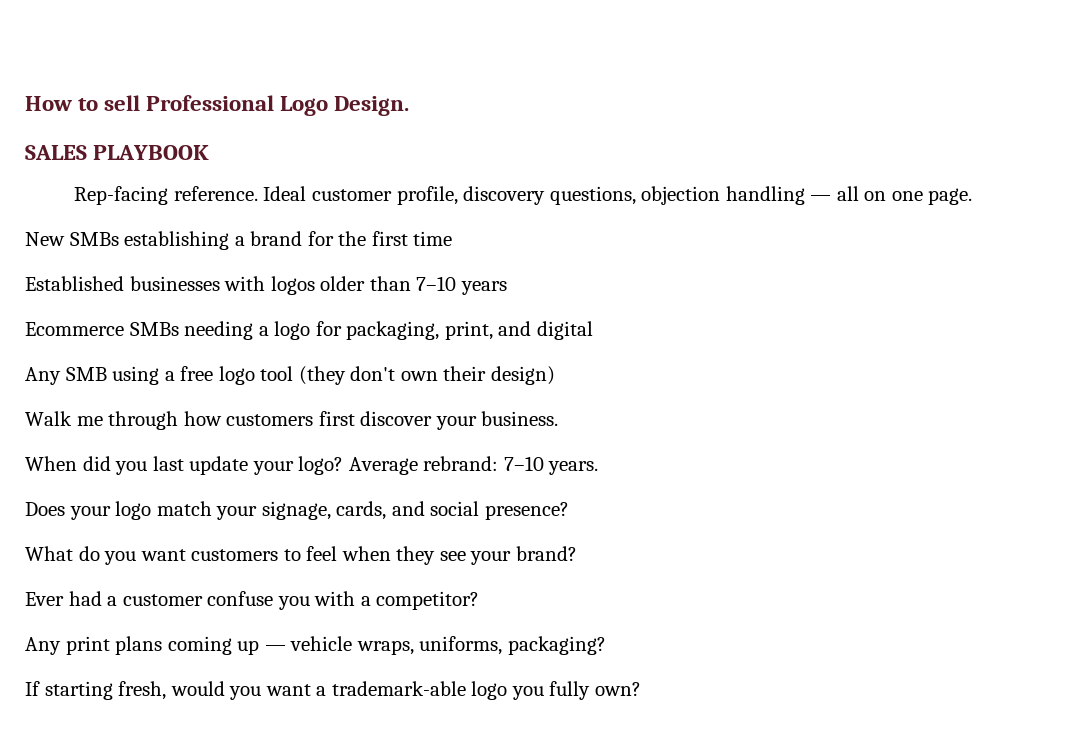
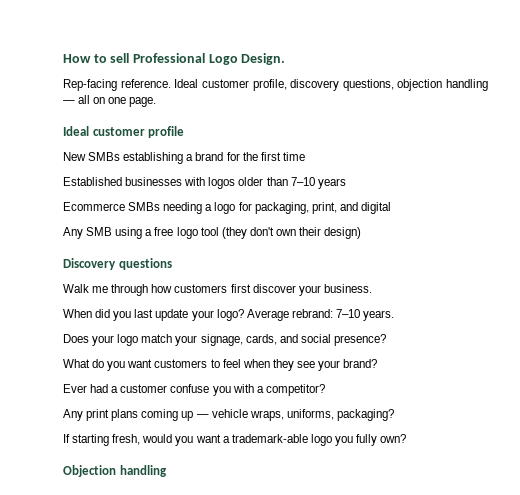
[25,145,210,160] // SALES PLAYBOOK -> (286, 59) none
(973, 196) none -> [63,126,185,138] // Ideal customer profile
(555, 375) none -> [63,258,172,270] // Discovery questions
(641, 689) none -> [63,465,167,477] // Objection handling

